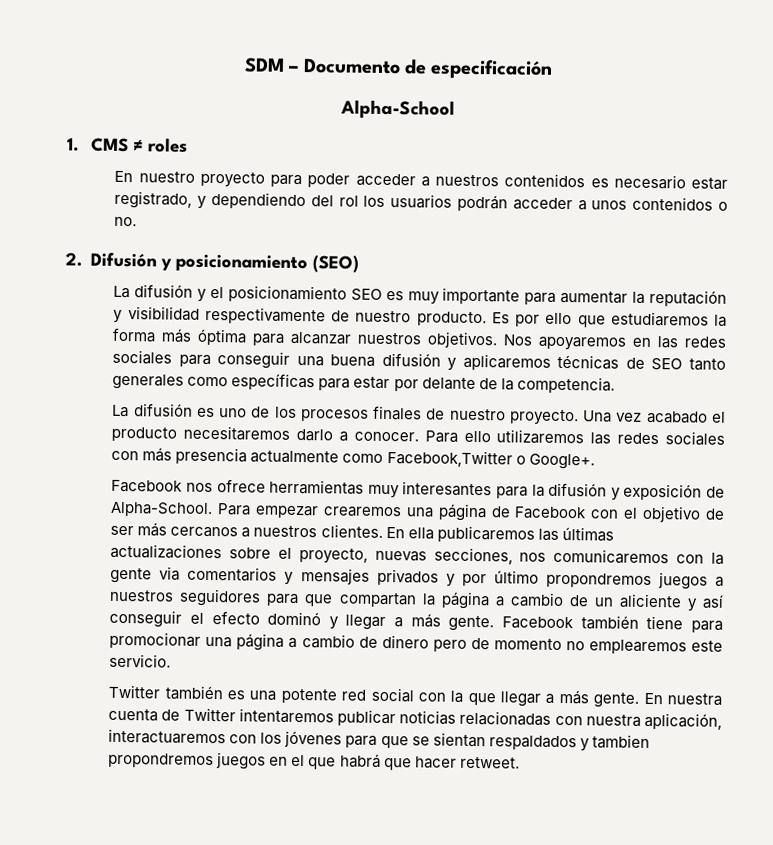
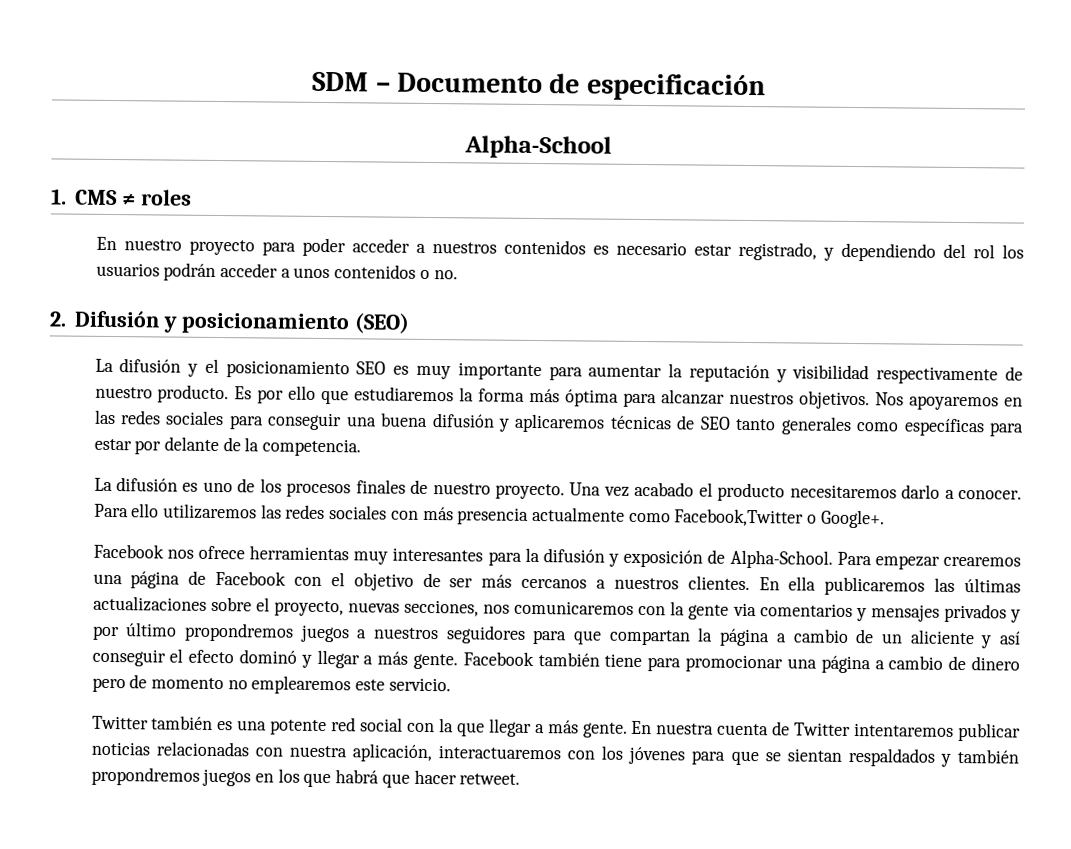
[591,734,650,750] tambien -> [956,748,1019,764] también
[291,754,306,767] el -> [277,768,300,783] los

